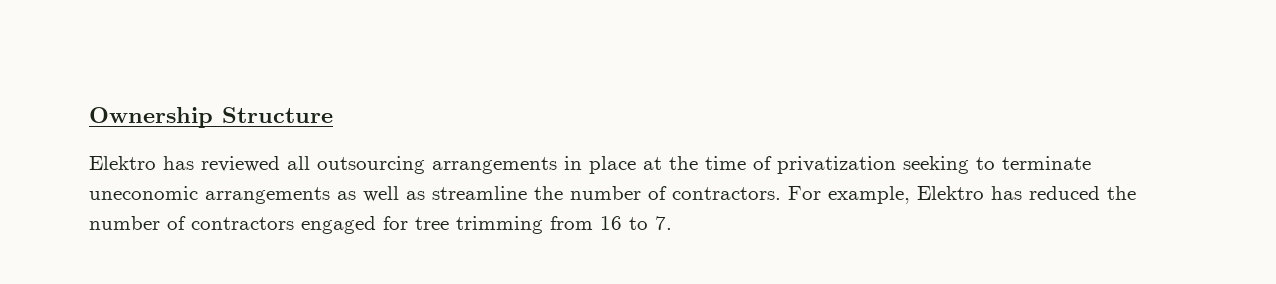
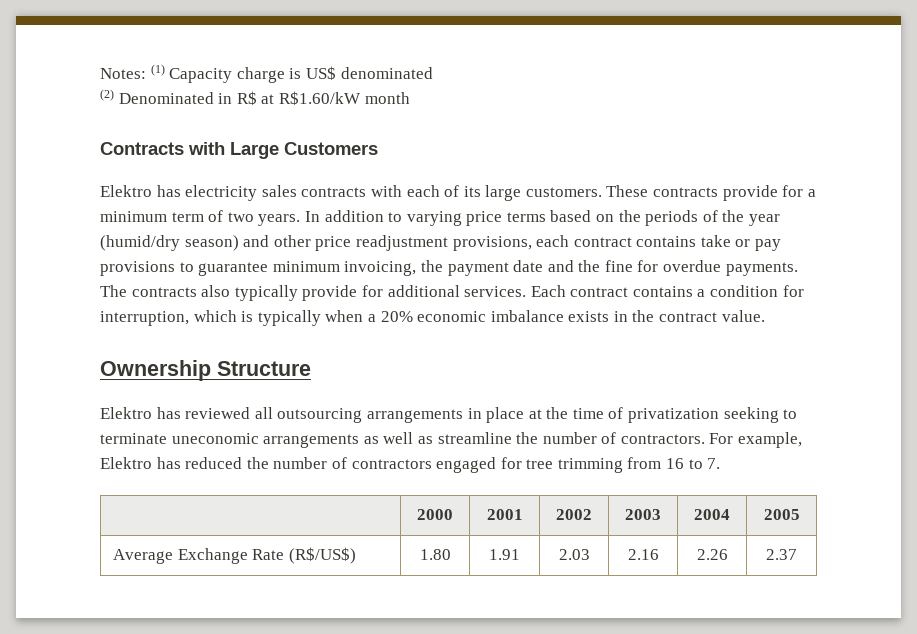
(89, 117) none -> [100,64,433,83] [100,89,410,105] [100,142,378,159] [100,185,816,201] [100,210,781,226] [100,235,782,251] [100,260,798,276] [100,285,804,301] [100,310,765,326] Notes: (1) Capacity charge is US$ denominated // (2) Denominated in R$ at R$1.60/kW month // Contracts with Large Customers // Elektro has electricity sales contracts with each of its large customers. These contracts provide for a minimum term of two years. In addition to varying price terms based on the periods of the year (humid/dry season) and other price readjustment provisions, each contract contains take or pay provisions to guarantee minimum invoicing, the payment date and the fine for overdue payments. The contracts also typically provide for additional services. Each contract contains a condition for interruption, which is typically when a 20% economic imbalance exists in the contract value. //
(672, 223) none -> [417,509,453,520] [486,509,523,520] [556,509,592,520] [625,509,661,520] [694,509,731,520] [763,509,800,520] [113,547,356,564] [419,549,451,560] [489,549,520,560] [558,549,590,560] [627,549,659,560] [696,549,728,560] [766,549,798,560] // | 2000 | 2001 | 2002 | 2003 | 2004 | 2005 // Average Exchange Rate (R$/US$) | 1.80 | 1.91 | 2.03 | 2.16 | 2.26 | 2.37

